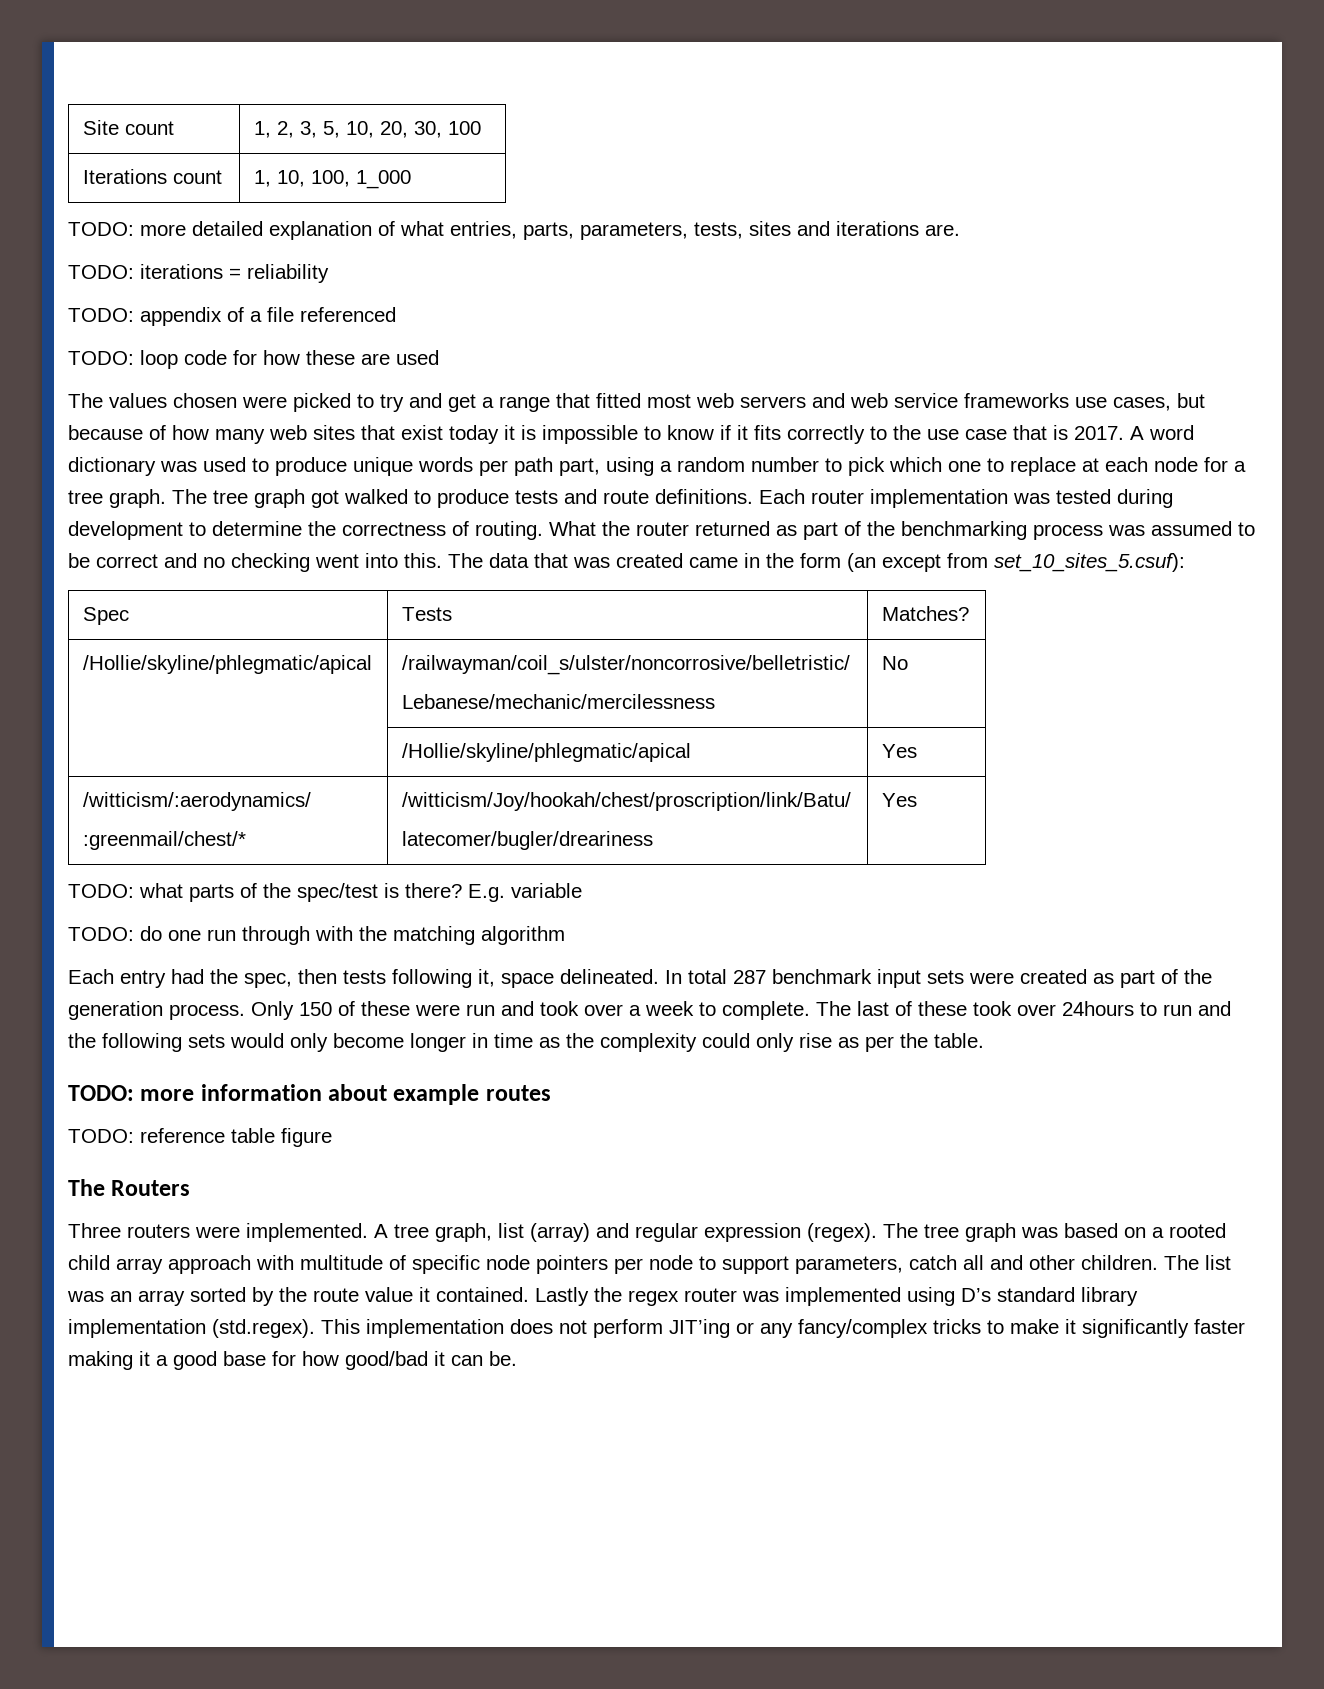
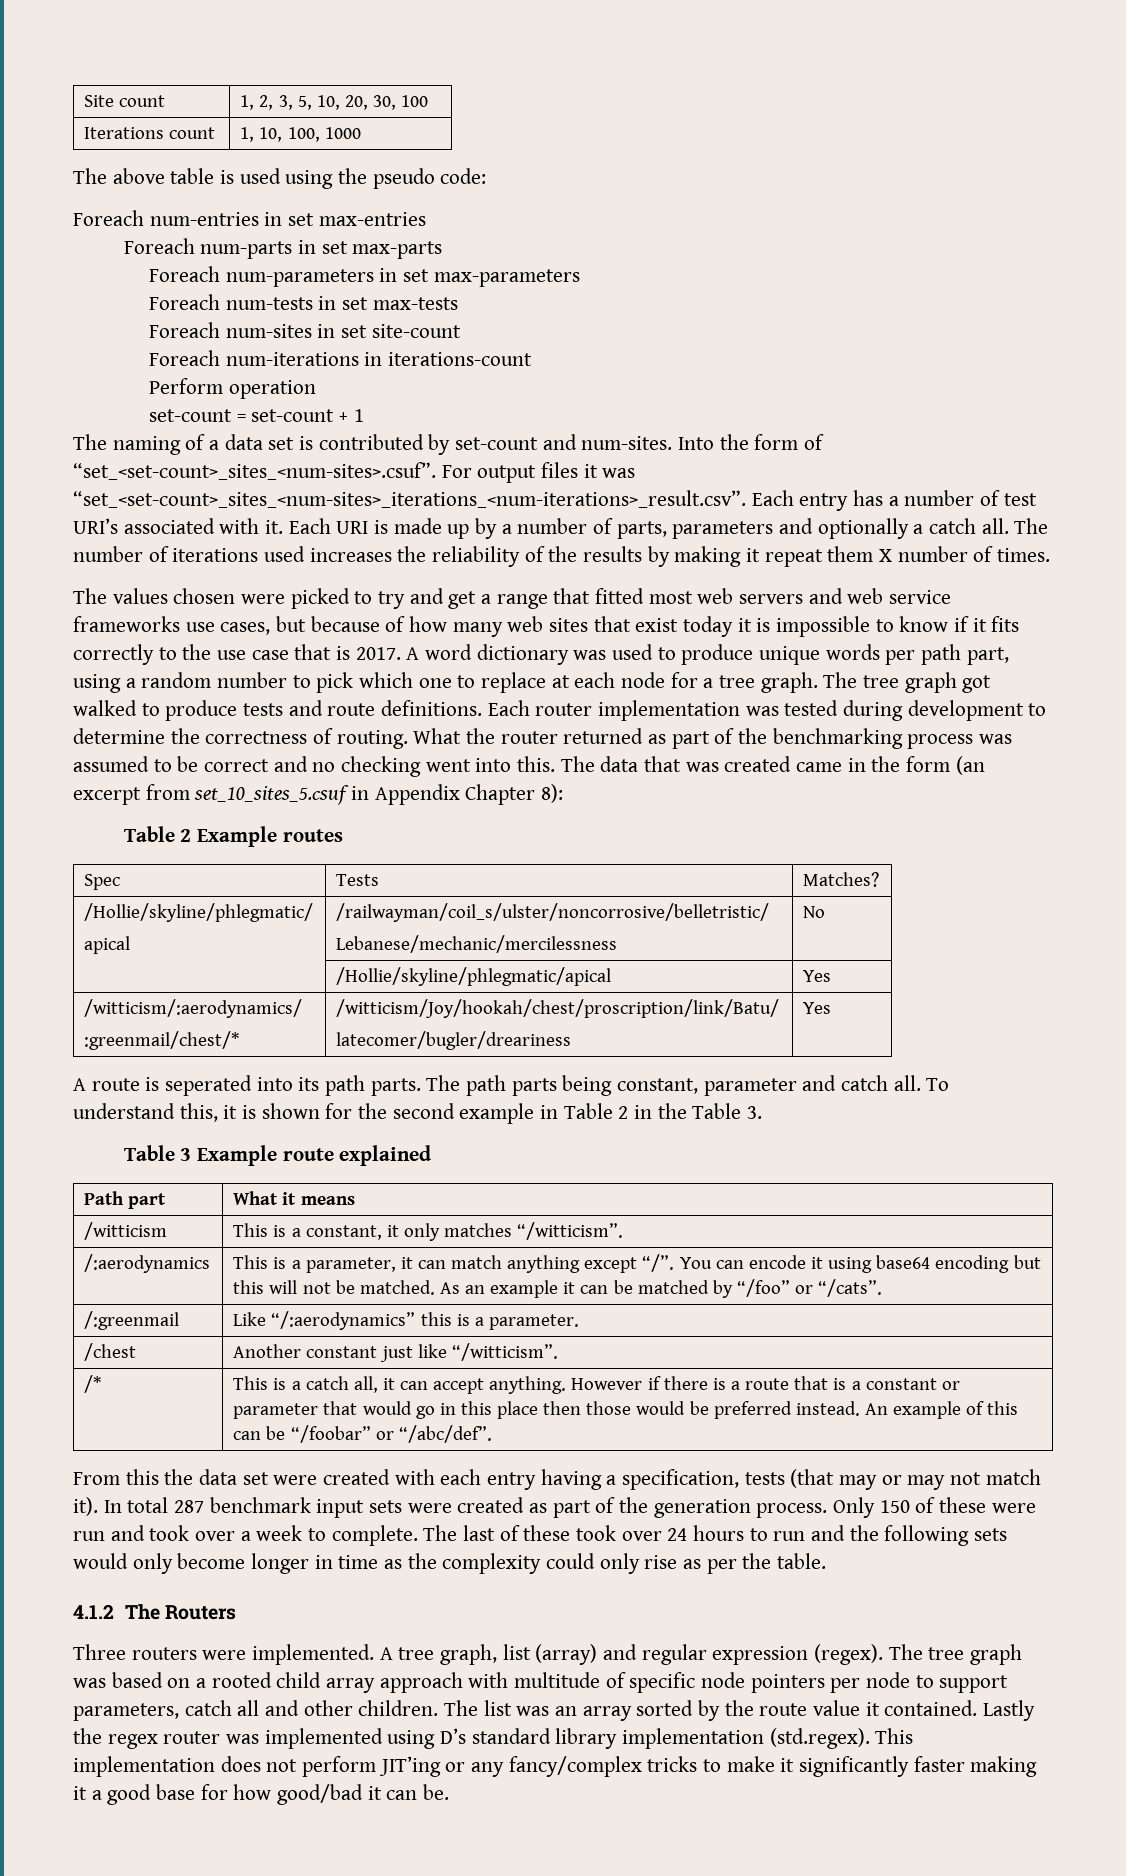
[355,170,411,189] [68,221,960,240] [68,264,329,283] [68,307,396,326] [68,350,439,369] 1_000 // TODO: more detailed explanation of what entries, parts, parameters, tests, sites and iterations are. // TODO: iterations = reliability // TODO: appendix of a file referenced // TODO: loop code for how these are used -> [324,127,361,139] [73,168,487,189] [73,210,426,226] [123,238,443,259] [149,266,580,287] [149,294,458,310] [149,322,461,338] [149,350,533,366] [149,378,316,399] [149,409,364,422] [73,434,825,455] [73,462,636,483] [73,490,1037,511] [73,518,1049,539] [73,546,1051,567] 1000 // The above table is used using the pseudo code: // Foreach num-entries in set max-entries // Foreach num-parts in set max-parts // Foreach num-parameters in set max-parameters // Foreach num-tests in set max-tests // Foreach num-sites in set site-count // Foreach num-iterations in iterations-count // Perform operation // set-count = set-count + 1 // The naming of a data set is contributed by set-count and num-sites. Into the form of “set_<set-count>_sites_<num-sites>.csuf”. For output files it was “set_<set-count>_sites_<num-sites>_iterations_<num-iterations>_result.csv”. Each entry has a number of test URI’s associated with it. Each URI is made up by a number of parts, parameters and optionally a catch all. The number of iterations used increases the reliability of the results by making it repeat them X number of times.
[882,553,1185,572] except from set_10_sites_5.csuf): -> [73,784,564,805] [123,826,343,847] excerpt from set_10_sites_5.csuf in Appendix Chapter 8): // Table 2 Example routes
[82,655,372,674] /Hollie/skyline/phlegmatic/apical -> [84,903,314,922] [84,936,131,954] /Hollie/skyline/phlegmatic/ // apical
[68,883,582,902] [68,926,565,945] [68,969,659,988] TODO: what parts of the spec/test is there? E.g. variable // TODO: do one run through with the matching algorithm // Each entry had the spec, then tests following it, space delineated. -> [73,1075,950,1096] [73,1103,763,1124] [123,1145,432,1166] [84,1191,167,1209] [233,1191,355,1205] [84,1222,168,1240] [233,1222,624,1241] [84,1254,211,1273] [233,1254,1041,1273] [233,1279,883,1298] [84,1311,180,1330] [233,1311,579,1330] [84,1343,137,1361] [233,1343,558,1362] [84,1375,102,1393] [233,1376,960,1394] [233,1401,1019,1419] [233,1425,492,1443] [73,1469,1041,1490] [73,1497,98,1516] A route is seperated into its path parts. The path parts being constant, parameter and catch all. To understand this, it is shown for the second example in Table 2 in the Table 3. // Table 3 Example route explained // Path part | What it means // /witticism | This is a constant, it only matches “/witticism”. // /:aerodynamics | This is a parameter, it can match anything except “/”. You can encode it using base64 encoding but this will not be matched. As an example it can be matched by “/foo” or “/cats”. // /:greenmail | Like “/:aerodynamics” this is a parameter. // /chest | Another constant just like “/witticism”. // /* | This is a catch all, it can accept anything. However if there is a route that is a constant or parameter that would go in this place then those would be preferred instead. An example of this can be “/foobar” or “/abc/def”. // From this the data set were created with each entry having a specification, tests (that may or may not match it).
[1062,1001,1134,1016] 24hours -> [667,1525,745,1541] 24 hours
[68,1084,551,1105] [68,1128,332,1147] TODO: more information about example routes // TODO: reference table figure // -> [73,1604,114,1619] 4.1.2

